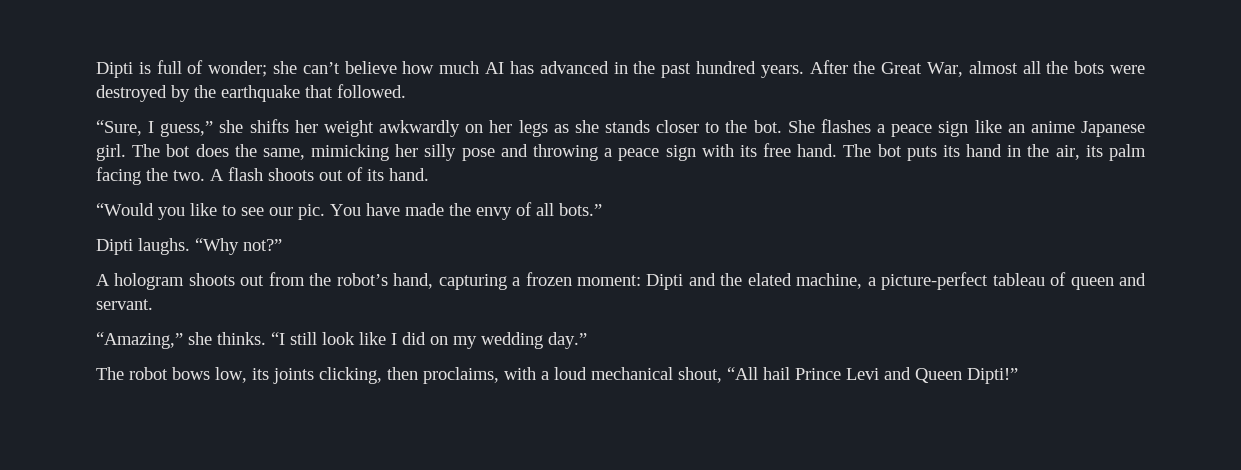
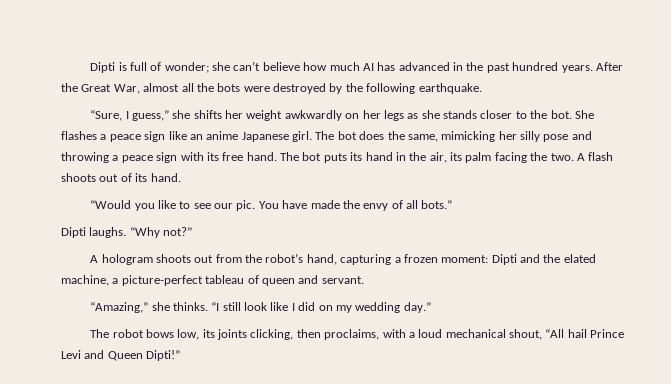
[221,84,406,102] earthquake that followed. -> [366,83,482,94] following earthquake.

